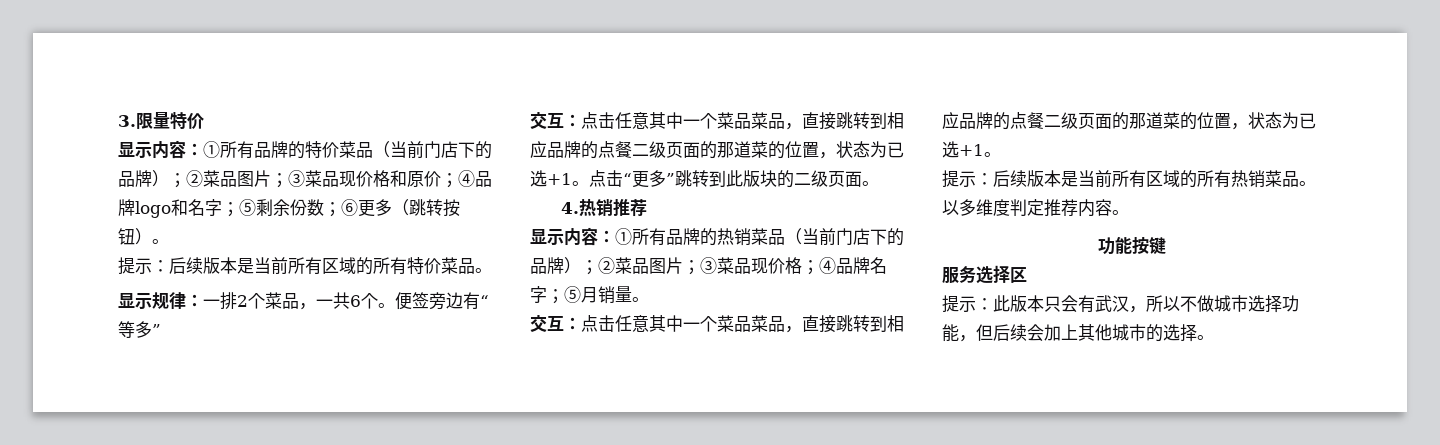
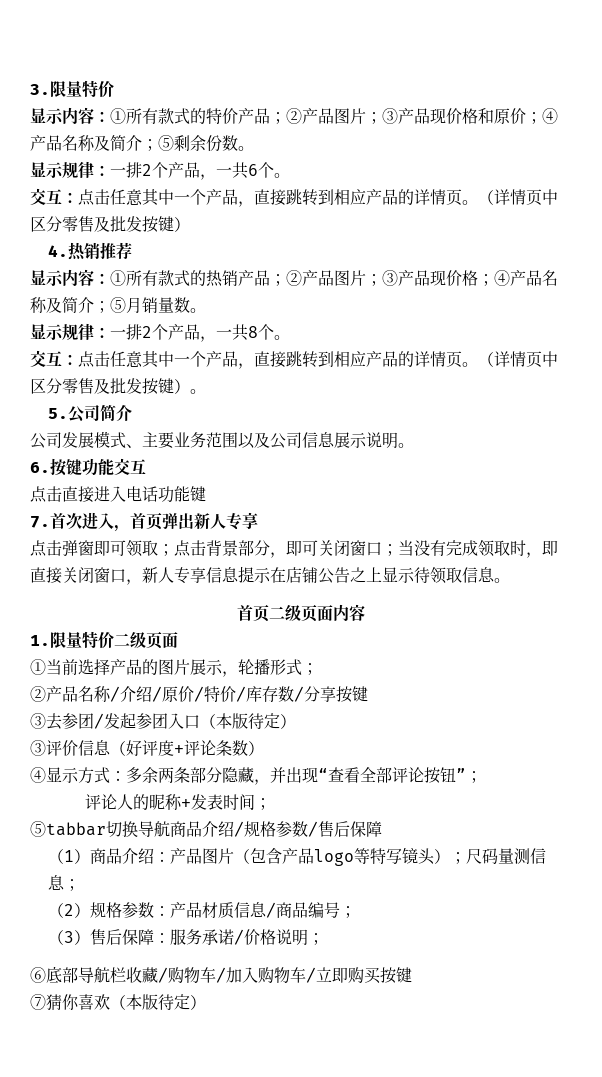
[254,141,492,159] [118,170,322,188] 品牌的特价菜品（当前门店下的品牌）；②菜品图片；③菜 -> [158,108,414,125] 款式的特价产品；②产品图片；③产
[475,171,492,187] [118,199,460,218] [118,228,169,245] [118,257,492,275] [118,292,282,310] 品牌logo和名字；⑤剩余份数；⑥更多（跳转按钮）。 // 提示：后续版本是当前所有区域的所有特价菜品。 // 显示规律：一排2个菜 -> [30,135,254,152] [30,161,184,179] 产品名称及简介；⑤剩余份数。 // 显示规律：一排2个产
[395,292,489,310] [118,321,161,338] [530,112,904,130] [530,141,904,159] [530,170,879,188] 便签旁边有“等多” // 交互：点击任意其中一个菜品菜品，直接跳转到相应品牌的点餐二级页面的那道菜的位置，状态为已选+1。点击“更多”跳转到此版块的二级页面。 -> [30,188,558,207] [30,216,190,233] // 交互：点击任意其中一个产品，直接跳转到相应产品的详情页。（详情页中区分零售及批发按键）
[666,228,904,246] [530,257,734,275] 品牌的热销菜品（当前门店下的品牌）；②菜品图片；③菜 -> [158,270,414,287] 款式的热销产品；②产品图片；③产
[836,257,887,274] [530,286,649,304] [530,315,904,333] [942,112,1316,130] [942,141,1001,158] [942,170,1316,188] [942,199,1129,217] [1098,236,1166,255] [942,265,1027,284] [942,295,1299,313] [942,324,1214,342] 品牌名字；⑤月销量。 // 交互：点击任意其中一个菜品菜品，直接跳转到相应品牌的点餐二级页面的那道菜的位置，状态为已选+1。 // 提示：后续版本是当前所有区域的所有热销菜品。以多维度判定推荐内容。 // 功能按键 // 服务选择区 // 提示：此版本只会有武汉，所以不做城市选择功能，但后续会加上其他城市的选择。 -> [510,270,558,286] [30,297,206,313] [30,323,290,342] [30,350,558,369] [30,378,206,395] [48,404,133,423] [30,431,414,449] [30,458,146,476] [30,486,206,503] [30,512,258,532] [30,540,558,558] [30,566,510,585] [237,604,365,622] [30,631,178,649] [30,659,318,677] [30,686,368,703] [30,713,296,730] [30,740,264,756] [30,767,482,785] [84,794,271,810] [30,821,382,838] [48,847,547,866] [48,875,81,891] [48,902,357,919] [48,929,325,946] [30,966,412,984] [30,994,206,1011] 产品名称及简介；⑤月销量数。 // 显示规律：一排2个产品，一共8个。 // 交互：点击任意其中一个产品，直接跳转到相应产品的详情页。（详情页中区分零售及批发按键）。 // 5.公司简介 // 公司发展模式、主要业务范围以及公司信息展示说明。 // 6.按键功能交互 // 点击直接进入电话功能键 // 7.首次进入，首页弹出新人专享 // 点击弹窗即可领取；点击背景部分，即可关闭窗口；当没有完成领取时，即直接关闭窗口，新人专享信息提示在店铺公告之上显示待领取信息。 // 首页二级页面内容 // 1.限量特价二级页面 // ①当前选择产品的图片展示，轮播形式； // ②产品名称/介绍/原价/特价/库存数/分享按键 // ③去参团/发起参团入口（本版待定） // ③评价信息（好评度+评论条数） // ④显示方式：多余两条部分隐藏，并出现“查看全部评论按钮”； // 评论人的昵称+发表时间； // ⑤tabbar切换导航商品介绍/规格参数/售后保障 // （1）商品介绍：产品图片（包含产品logo等特写镜头）；尺码量测信息； // （2）规格参数：产品材质信息/商品编号； // （3）售后保障：服务承诺/价格说明； // ⑥底部导航栏收藏/购物车/加入购物车/立即购买按键 // ⑦猜你喜欢（本版待定）

